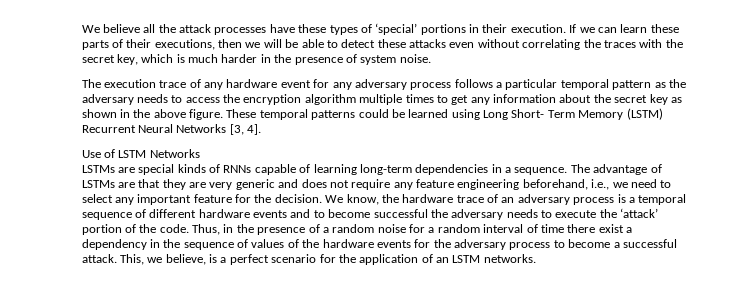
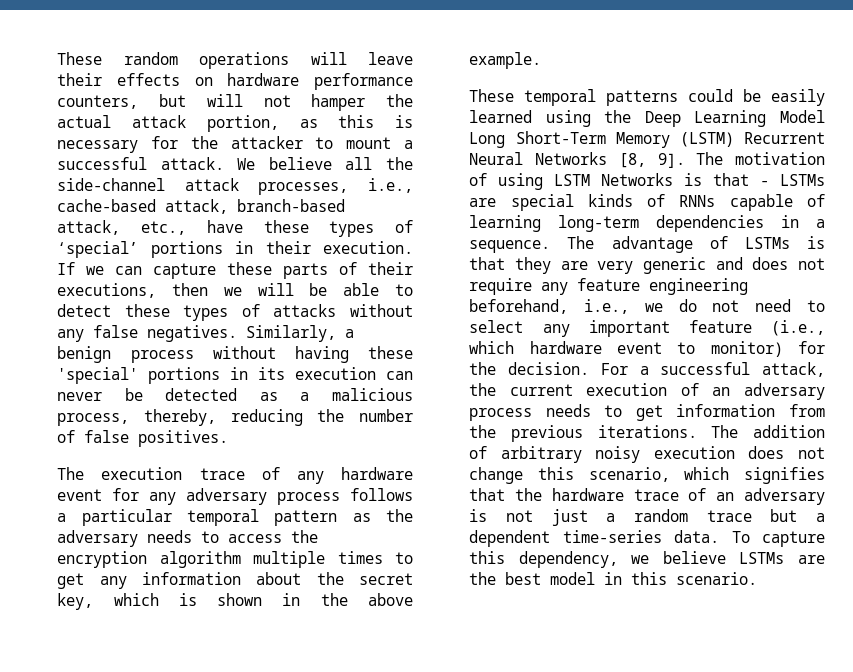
[81,24,267,35] We believe all the attack processes -> [57,52,413,69] [57,73,413,90] [57,94,413,111] [57,115,413,132] [57,136,413,153] [57,157,413,170] [57,178,413,195] [57,199,346,214] [57,220,187,235] These random operations will leave their effects on hardware performance counters, but will not hamper the actual attack portion, as this is necessary for the attacker to mount a successful attack. We believe all the side-channel attack processes, i.e., cache-based attack, branch-based attack, etc.,
[620,24,648,33] learn -> [153,263,217,279] capture
[409,39,683,50] [81,54,431,65] attacks even without correlating the traces with the secret key, which is much harder in the presence of system noise. -> [183,304,413,321] [57,325,355,342] [57,346,413,363] [57,367,413,384] [57,388,413,401] [57,409,413,426] [57,430,229,447] types of attacks without any false negatives. Similarly, a benign process without having these 'special' portions in its execution can never be detected as a malicious process, thereby, reducing the number of false positives.
[649,94,682,105] key as -> [57,593,197,610] key, which is
[189,109,224,120] figure. -> [469,52,542,69] example. //
(405, 113) none -> [771,89,825,106] easily
[483,109,575,120] Long Short- Term -> [604,110,825,127] [469,131,606,148] the Deep Learning Model Long Short-Term
[229,124,262,135] [81,149,115,158] [3, 4]. // Use of -> [618,152,825,168] [469,173,544,190] [8, 9]. The motivation of using
(200, 153) // -> [684,173,770,186] is that -
[117,182,135,188] are -> [807,236,825,249] is
(628, 185) none -> [678,299,740,312] do not
[235,194,379,205] for the decision. We know, -> [771,320,825,336] [469,341,825,357] [469,362,825,377] [469,383,825,400] [469,404,825,421] [469,425,825,442] [469,446,825,463] [469,467,825,484] [469,488,506,501] (i.e., which hardware event to monitor) for the decision. For a successful attack, the current execution of an adversary process needs to get information from the previous iterations. The addition of arbitrary noisy execution does not change this scenario, which signifies that
[573,194,687,205] [81,208,659,220] [81,224,633,235] [81,239,677,250] [81,254,536,265] process is a temporal sequence of different hardware events and to become successful the adversary needs to execute the ‘attack’ portion of the code. Thus, in the presence of a random noise for a random interval of time there exist a dependency in the sequence of values of the hardware events for the adversary process to become a successful attack. This, we believe, is a perfect scenario for the application of an LSTM networks. -> [469,509,825,526] [469,530,825,547] [469,551,825,568] [469,572,758,585] is not just a random trace but a dependent time-series data. To capture this dependency, we believe LSTMs are the best model in this scenario.

